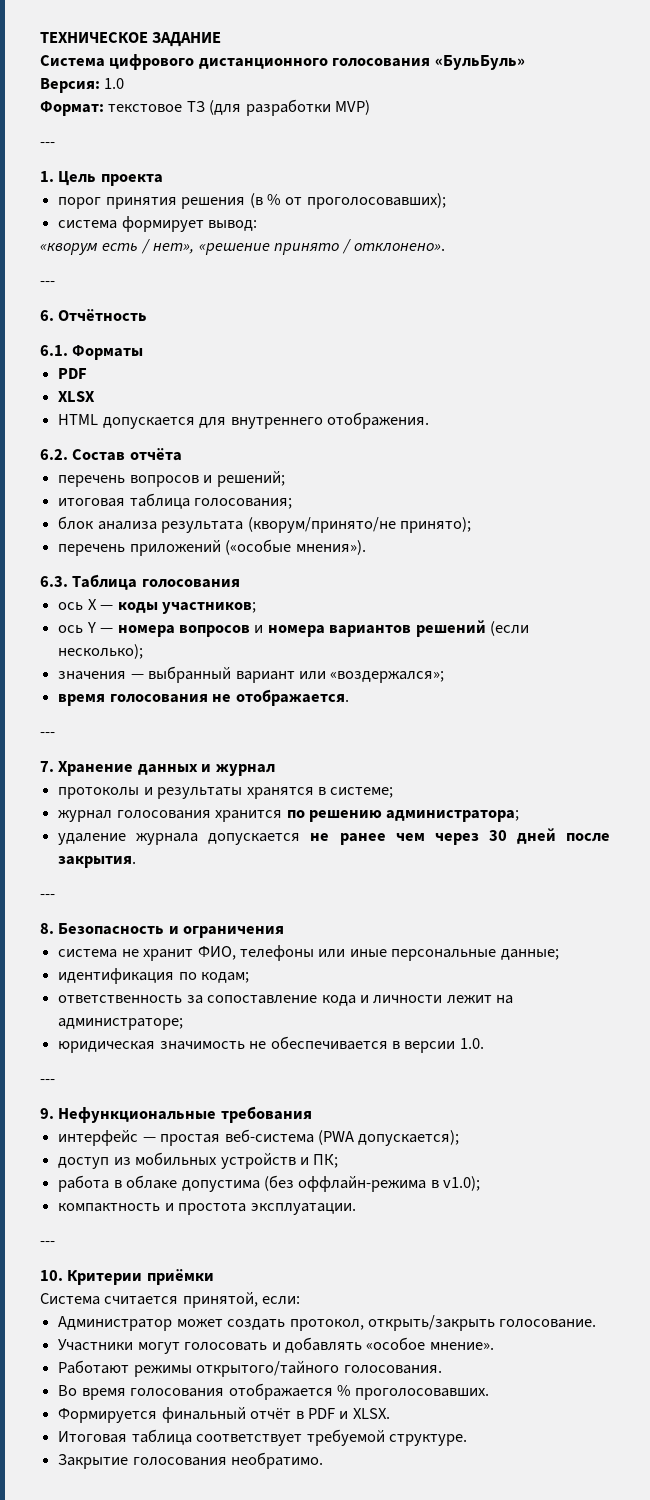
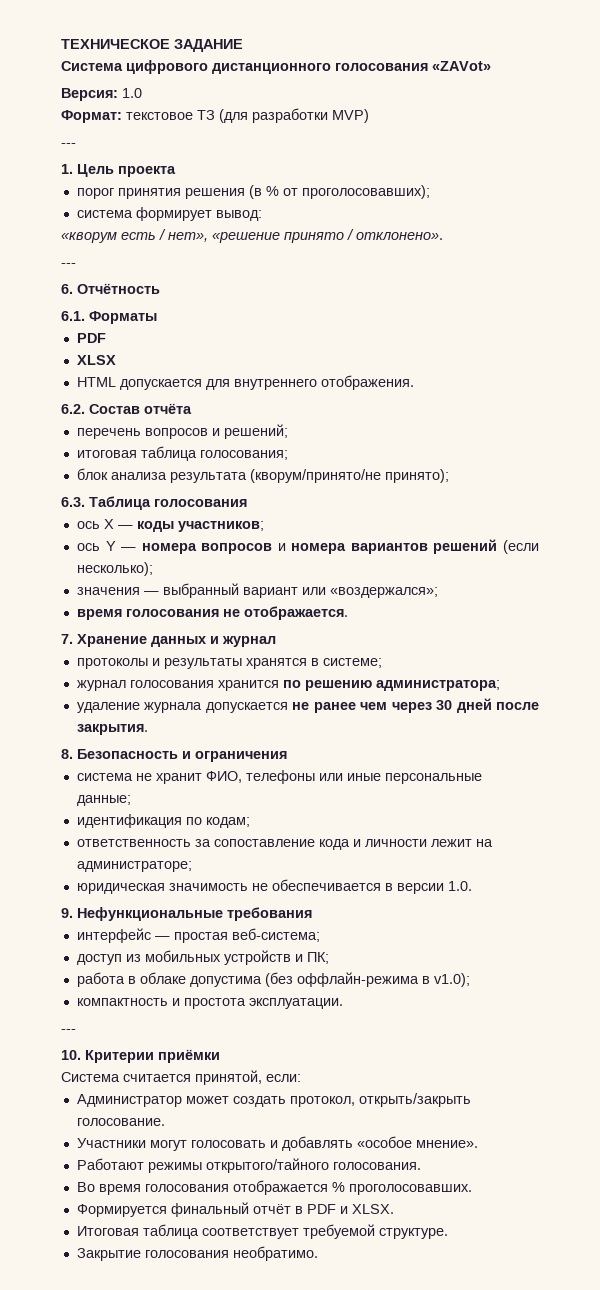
[434,55,525,70] «БульБуль» -> [432,61,491,71] «ZAVot»
[58,539,366,556] // перечень приложений («особые мнения»). -> (449, 476) none
[40,732,55,737] // --- -> (348, 613) none
[40,894,55,899] // --- -> (148, 729) none
[40,1079,55,1084] // --- -> (472, 886) none
[224,1129,460,1146] веб-система (PWA допускается); -> [231,928,320,942] веб-система;

